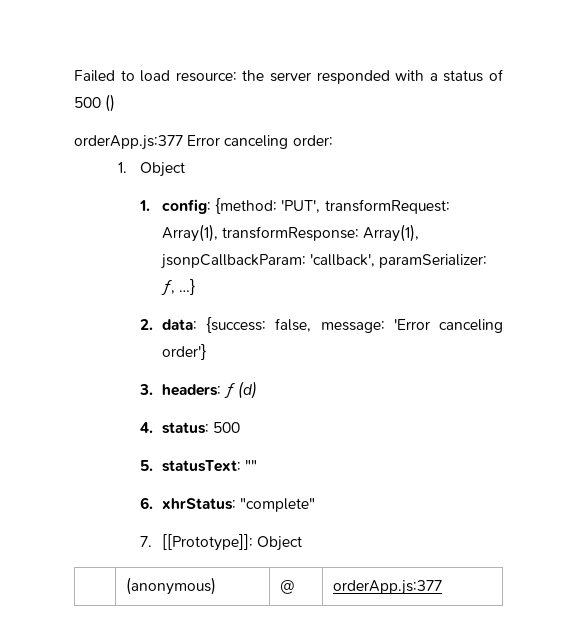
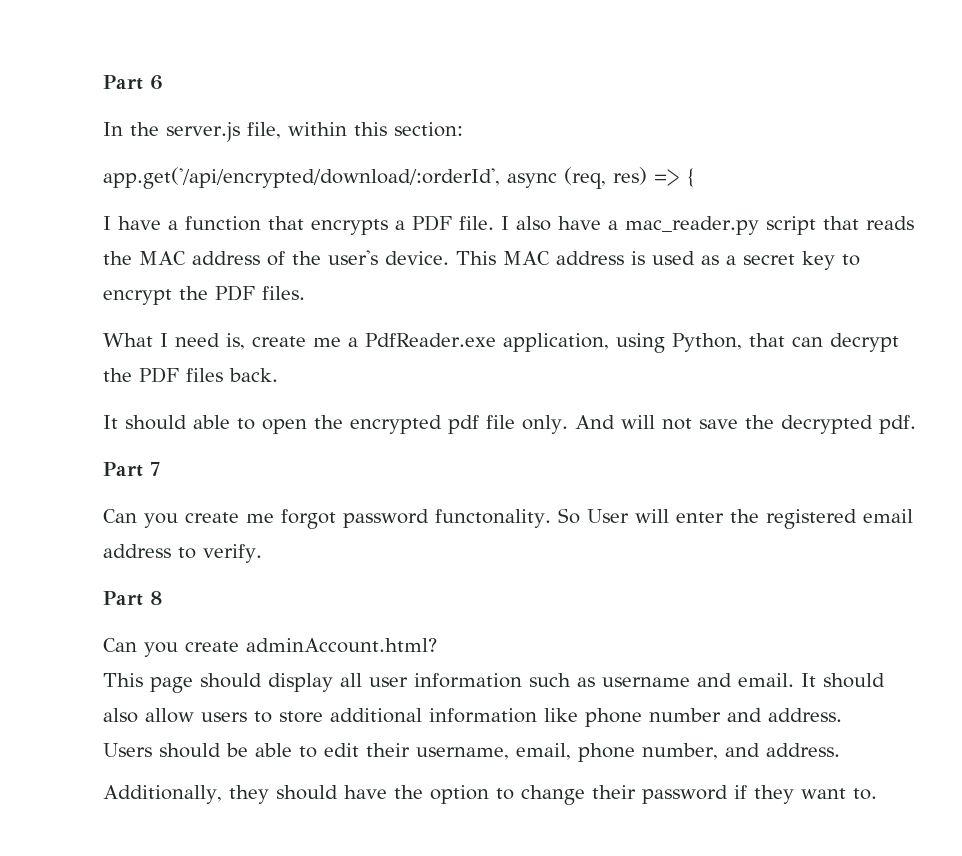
[74,69,504,84] [74,94,116,112] [74,135,333,150] [117,162,185,177] [138,198,450,214] [161,224,420,242] [160,254,488,269] [160,279,196,295] [139,317,504,333] [161,344,206,360] [138,381,258,399] [139,422,241,434] [139,460,258,472] [139,497,316,512] [139,534,303,551] [126,577,217,595] [280,580,296,594] [333,580,443,595] Failed to load resource: the server responded with a status of 500 () // orderApp.js:377 Error canceling order: // 1. Object // 1. config: {method: 'PUT', transformRequest: Array(1), transformResponse: Array(1), jsonpCallbackParam: 'callback', paramSerializer: ƒ, …} // 2. data: {success: false, message: 'Error canceling order'} // 3. headers: ƒ (d) // 4. status: 500 // 5. statusText: "" // 6. xhrStatus: "complete" // 7. [[Prototype]]: Object // | (anonymous) | @ | orderApp.js:377 -> [103,75,163,90] [103,122,463,142] [103,167,696,189] [103,215,914,235] [103,250,860,270] [103,285,305,305] [103,333,899,353] [103,367,278,383] [103,415,916,434] [103,462,160,477] [103,508,913,529] [103,544,262,563] [103,591,162,606] [103,638,437,657] [103,673,885,693] [103,708,842,727] [103,743,840,762] [103,785,877,805] Part 6 // In the server.js file, within this section: // app.get('/api/encrypted/download/:orderId', async (req, res) => { // I have a function that encrypts a PDF file. I also have a mac_reader.py script that reads the MAC address of the user's device. This MAC address is used as a secret key to encrypt the PDF files. // What I need is, create me a PdfReader.exe application, using Python, that can decrypt the PDF files back. // It should able to open the encrypted pdf file only. And will not save the decrypted pdf. // Part 7 // Can you create me forgot password functonality. So User will enter the registered email address to verify. // Part 8 // Can you create adminAccount.html? // This page should display all user information such as username and email. It should also allow users to store additional information like phone number and address. // Users should be able to edit their username, email, phone number, and address. // Additionally, they should have the option to change their password if they want to.

